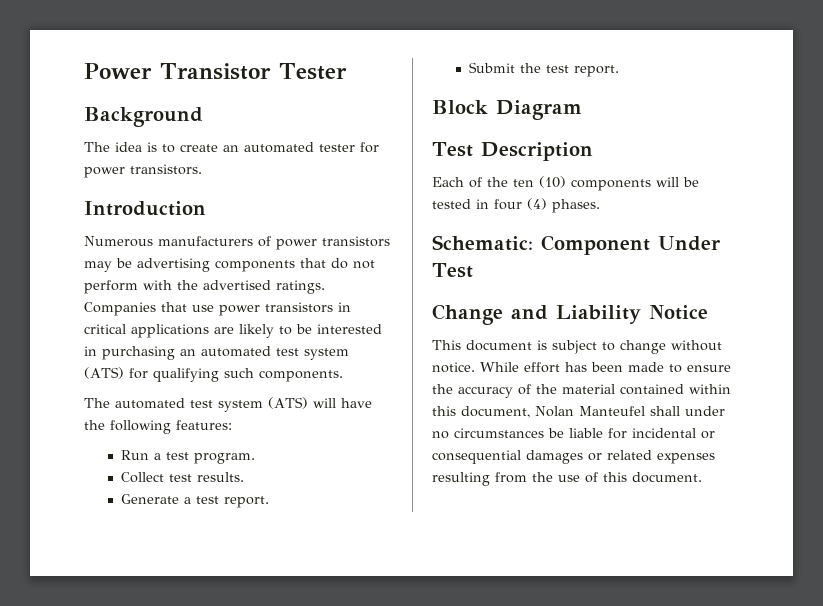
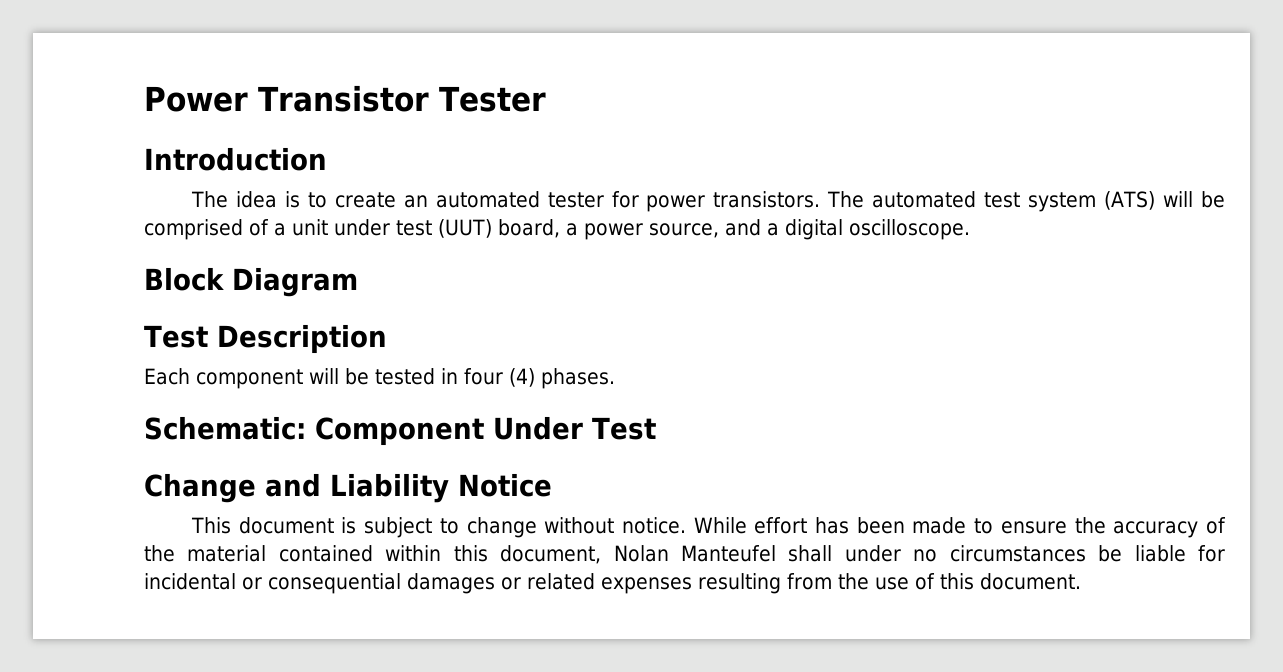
[84,107,203,127] Background -> [144,147,327,171] Introduction
[84,201,206,216] [84,236,390,250] [84,258,375,272] [84,280,325,294] [84,302,351,316] [84,324,382,338] [84,346,349,360] [84,367,343,382] // Introduction // Numerous manufacturers of power transistors may be advertising components that do not perform with the advertised ratings. Companies that use power transistors in critical applications are likely to be interested in purchasing an automated test system (ATS) for qualifying such components. // -> (821, 199) none
[340,398,372,408] [84,420,232,434] [120,450,255,464] [120,472,244,483] [120,494,269,508] [468,62,619,77] have the following features: // Run a test program. // Collect test results. // Generate a test report. // Submit the test report. -> [1200,191,1225,208] [144,219,970,240] be comprised of a unit under test (UUT) board, a power source, and a digital oscilloscope.
[469,176,651,191] of the ten (10) components -> [196,369,303,389] component

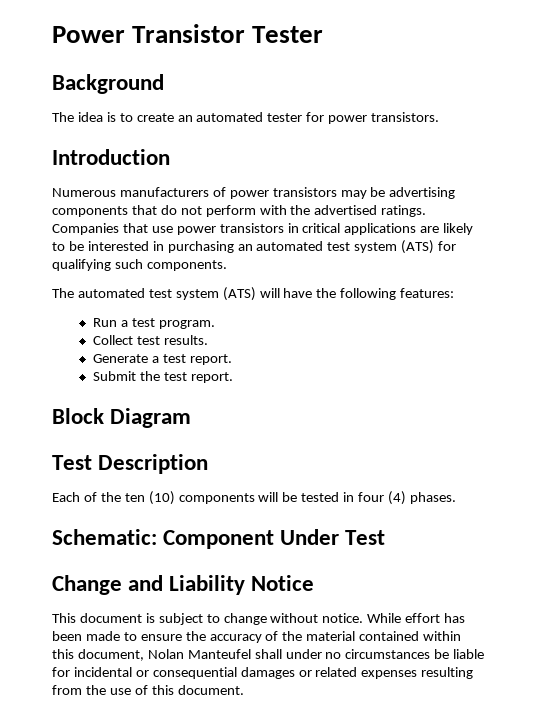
[144,147,327,171] Introduction -> [52,74,164,94] Background
(821, 199) none -> [52,149,170,165] [52,187,456,199] [52,205,427,217] [52,223,474,235] [52,240,457,254] [52,259,227,271] // Introduction // Numerous manufacturers of power transistors may be advertising components that do not perform with the advertised ratings. Companies that use power transistors in critical applications are likely to be interested in purchasing an automated test system (ATS) for qualifying such components. //
[1200,191,1225,208] [144,219,970,240] be comprised of a unit under test (UUT) board, a power source, and a digital oscilloscope. -> [283,288,455,300] [92,318,215,329] [92,335,208,345] [92,354,232,365] [92,371,233,383] have the following features: // Run a test program. // Collect test results. // Generate a test report. // Submit the test report.
[196,369,303,389] component -> [83,491,255,505] of the ten (10) components

